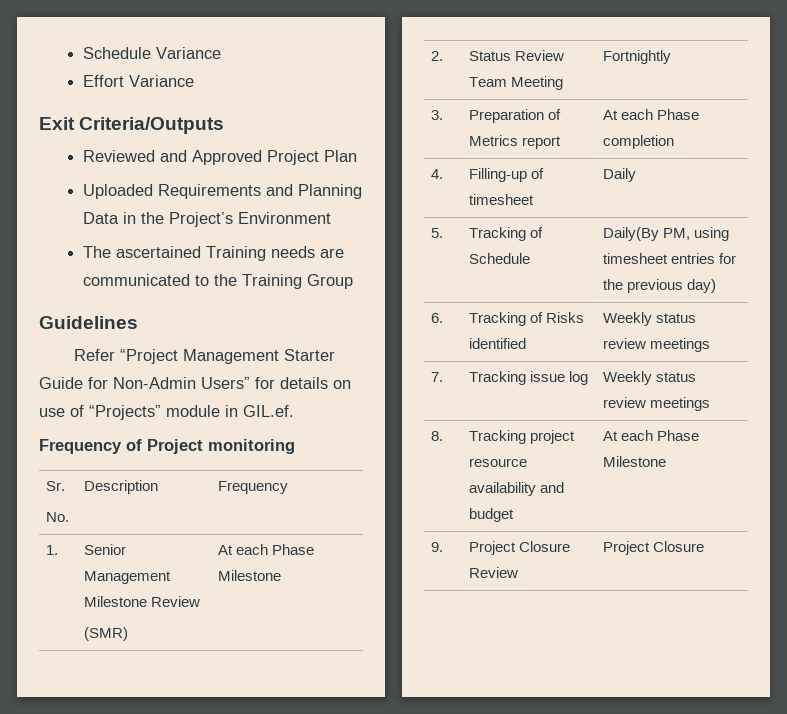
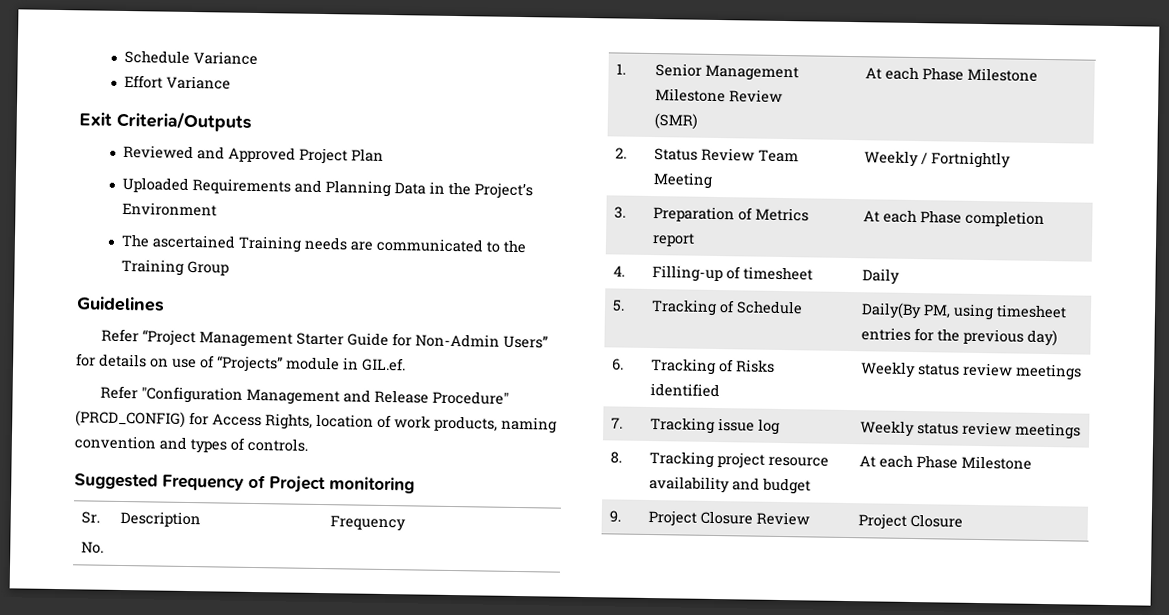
(294, 411) none -> [100,385,510,406] [75,410,557,434] [74,435,308,454] [74,473,158,490] Refer "Configuration Management and Release Procedure" (PRCD_CONFIG) for Access Rights, location of work products, naming convention and types of controls. // Suggested
(564, 83) none -> [864,150,929,168] Weekly /

